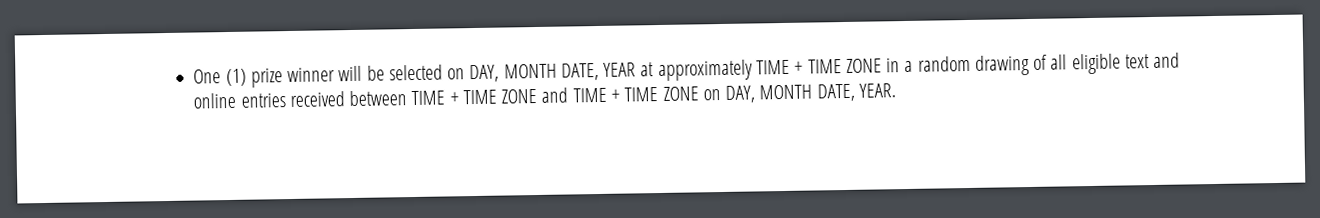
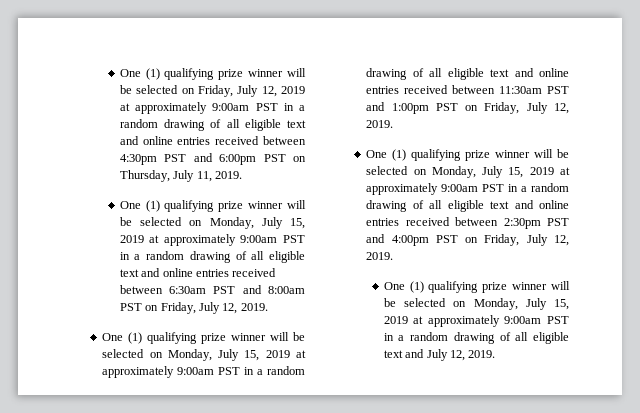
[193,58,882,88] One (1) prize winner will be selected on DAY, MONTH DATE, YEAR at approximately TIME + TIME ZONE -> [119,68,306,80] [119,85,305,97] [119,102,278,114] One (1) qualifying prize winner will be selected on Friday, July 12, 2019 at approximately 9:00am PST
[411,83,896,106] TIME + TIME ZONE and TIME + TIME ZONE on DAY, MONTH DATE, YEAR. -> [119,153,306,165] [119,170,242,182] [119,200,306,212] [119,217,305,229] [119,234,305,246] [119,251,305,263] [119,268,277,277] [119,285,305,294] [119,302,268,314] [102,332,305,344] [102,349,307,361] [102,366,305,378] [366,68,569,80] [366,85,569,94] [366,102,569,114] [366,120,394,128] [366,149,569,161] [366,166,570,178] [366,183,569,195] [366,200,569,212] [366,217,569,229] [366,234,569,246] [366,252,394,260] [383,281,570,293] [383,298,569,310] [383,315,569,327] [383,332,569,344] [383,349,496,361] 4:30pm PST and 6:00pm PST on Thursday, July 11, 2019. // One (1) qualifying prize winner will be selected on Monday, July 15, 2019 at approximately 9:00am PST in a random drawing of all eligible text and online entries received between 6:30am PST and 8:00am PST on Friday, July 12, 2019. // One (1) qualifying prize winner will be selected on Monday, July 15, 2019 at approximately 9:00am PST in a random drawing of all eligible text and online entries received between 11:30am PST and 1:00pm PST on Friday, July 12, 2019. // One (1) qualifying prize winner will be selected on Monday, July 15, 2019 at approximately 9:00am PST in a random drawing of all eligible text and online entries received between 2:30pm PST and 4:00pm PST on Friday, July 12, 2019. // One (1) qualifying prize winner will be selected on Monday, July 15, 2019 at approximately 9:00am PST in a random drawing of all eligible text and July 12, 2019.

